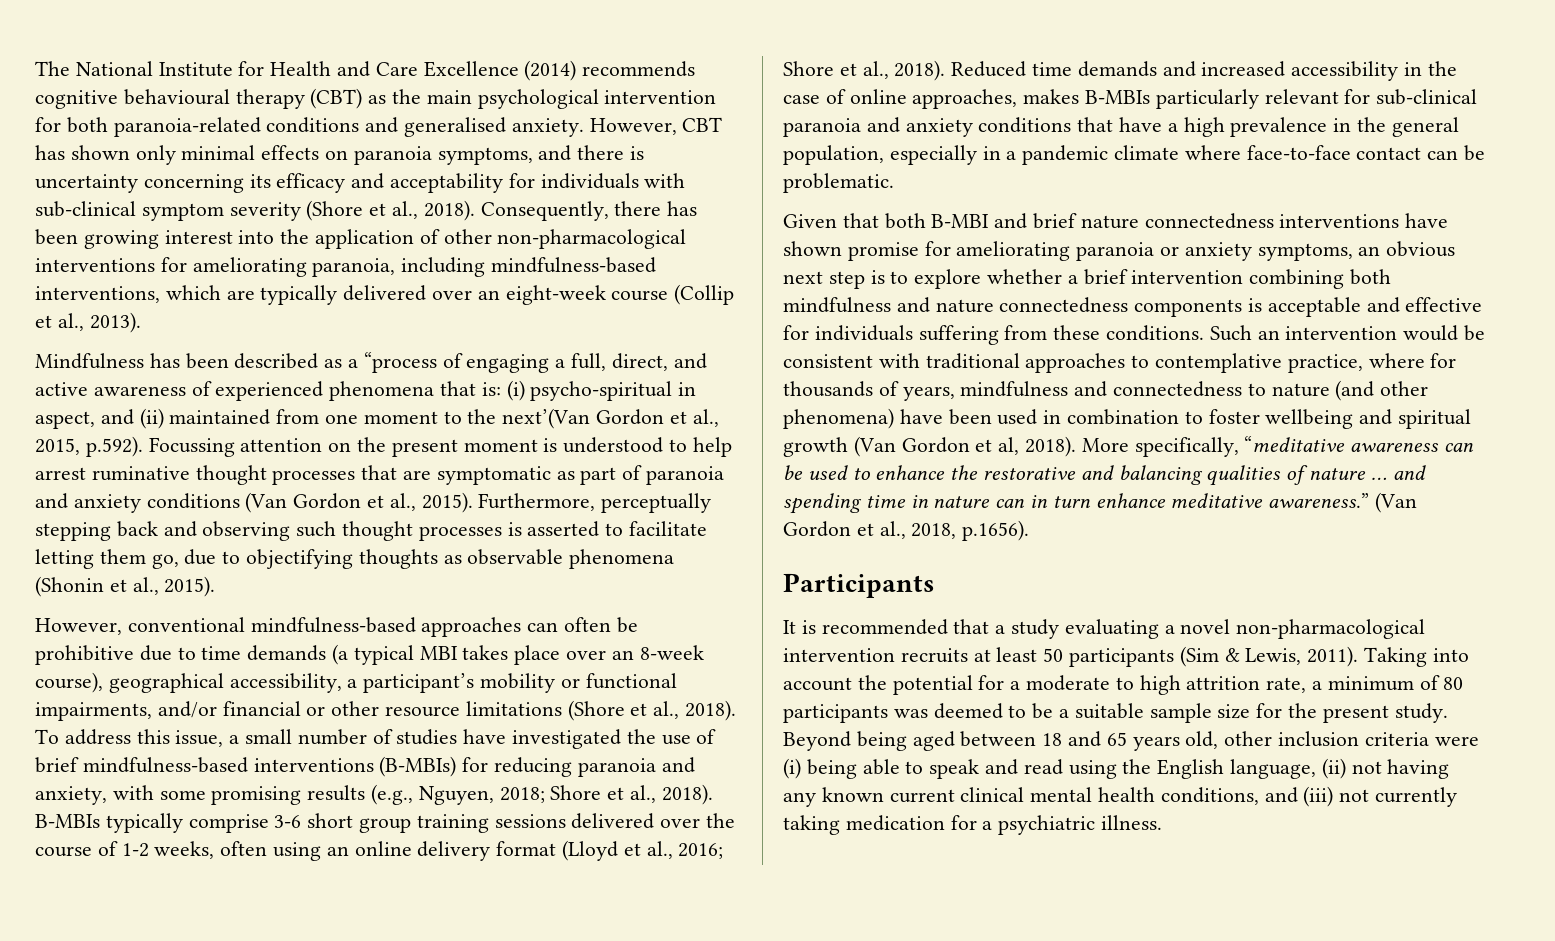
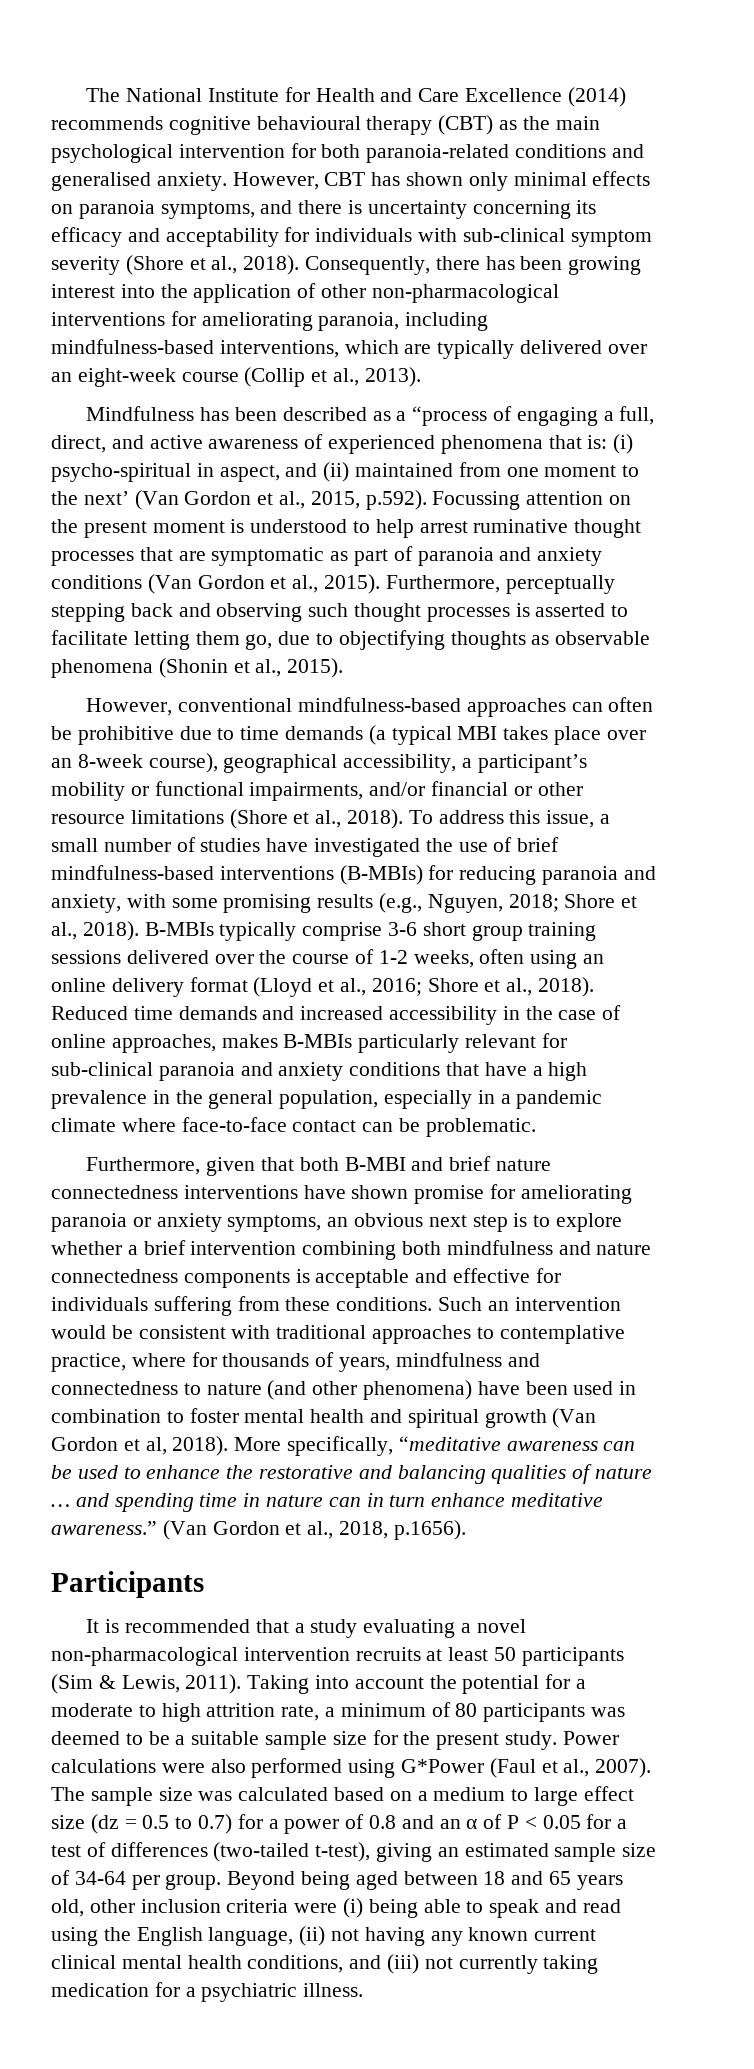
[502,408,591,429] next’(Van -> [83,490,179,510] next’ (Van
[783,214,837,228] Given -> [86,1157,256,1176] Furthermore, given
[1265,409,1354,429] wellbeing -> [244,1409,365,1423] mental health
(1448, 713) none -> [562,1731,619,1745] [51,1758,652,1778] [51,1786,634,1806] [51,1814,628,1834] [51,1842,657,1862] [51,1870,222,1890] Power calculations were also performed using G*Power (Faul et al., 2007). The sample size was calculated based on a medium to large effect size (dz = 0.5 to 0.7) for a power of 0.8 and an α of P < 0.05 for a test of differences (two-tailed t-test), giving an estimated sample size of 34-64 per group.

